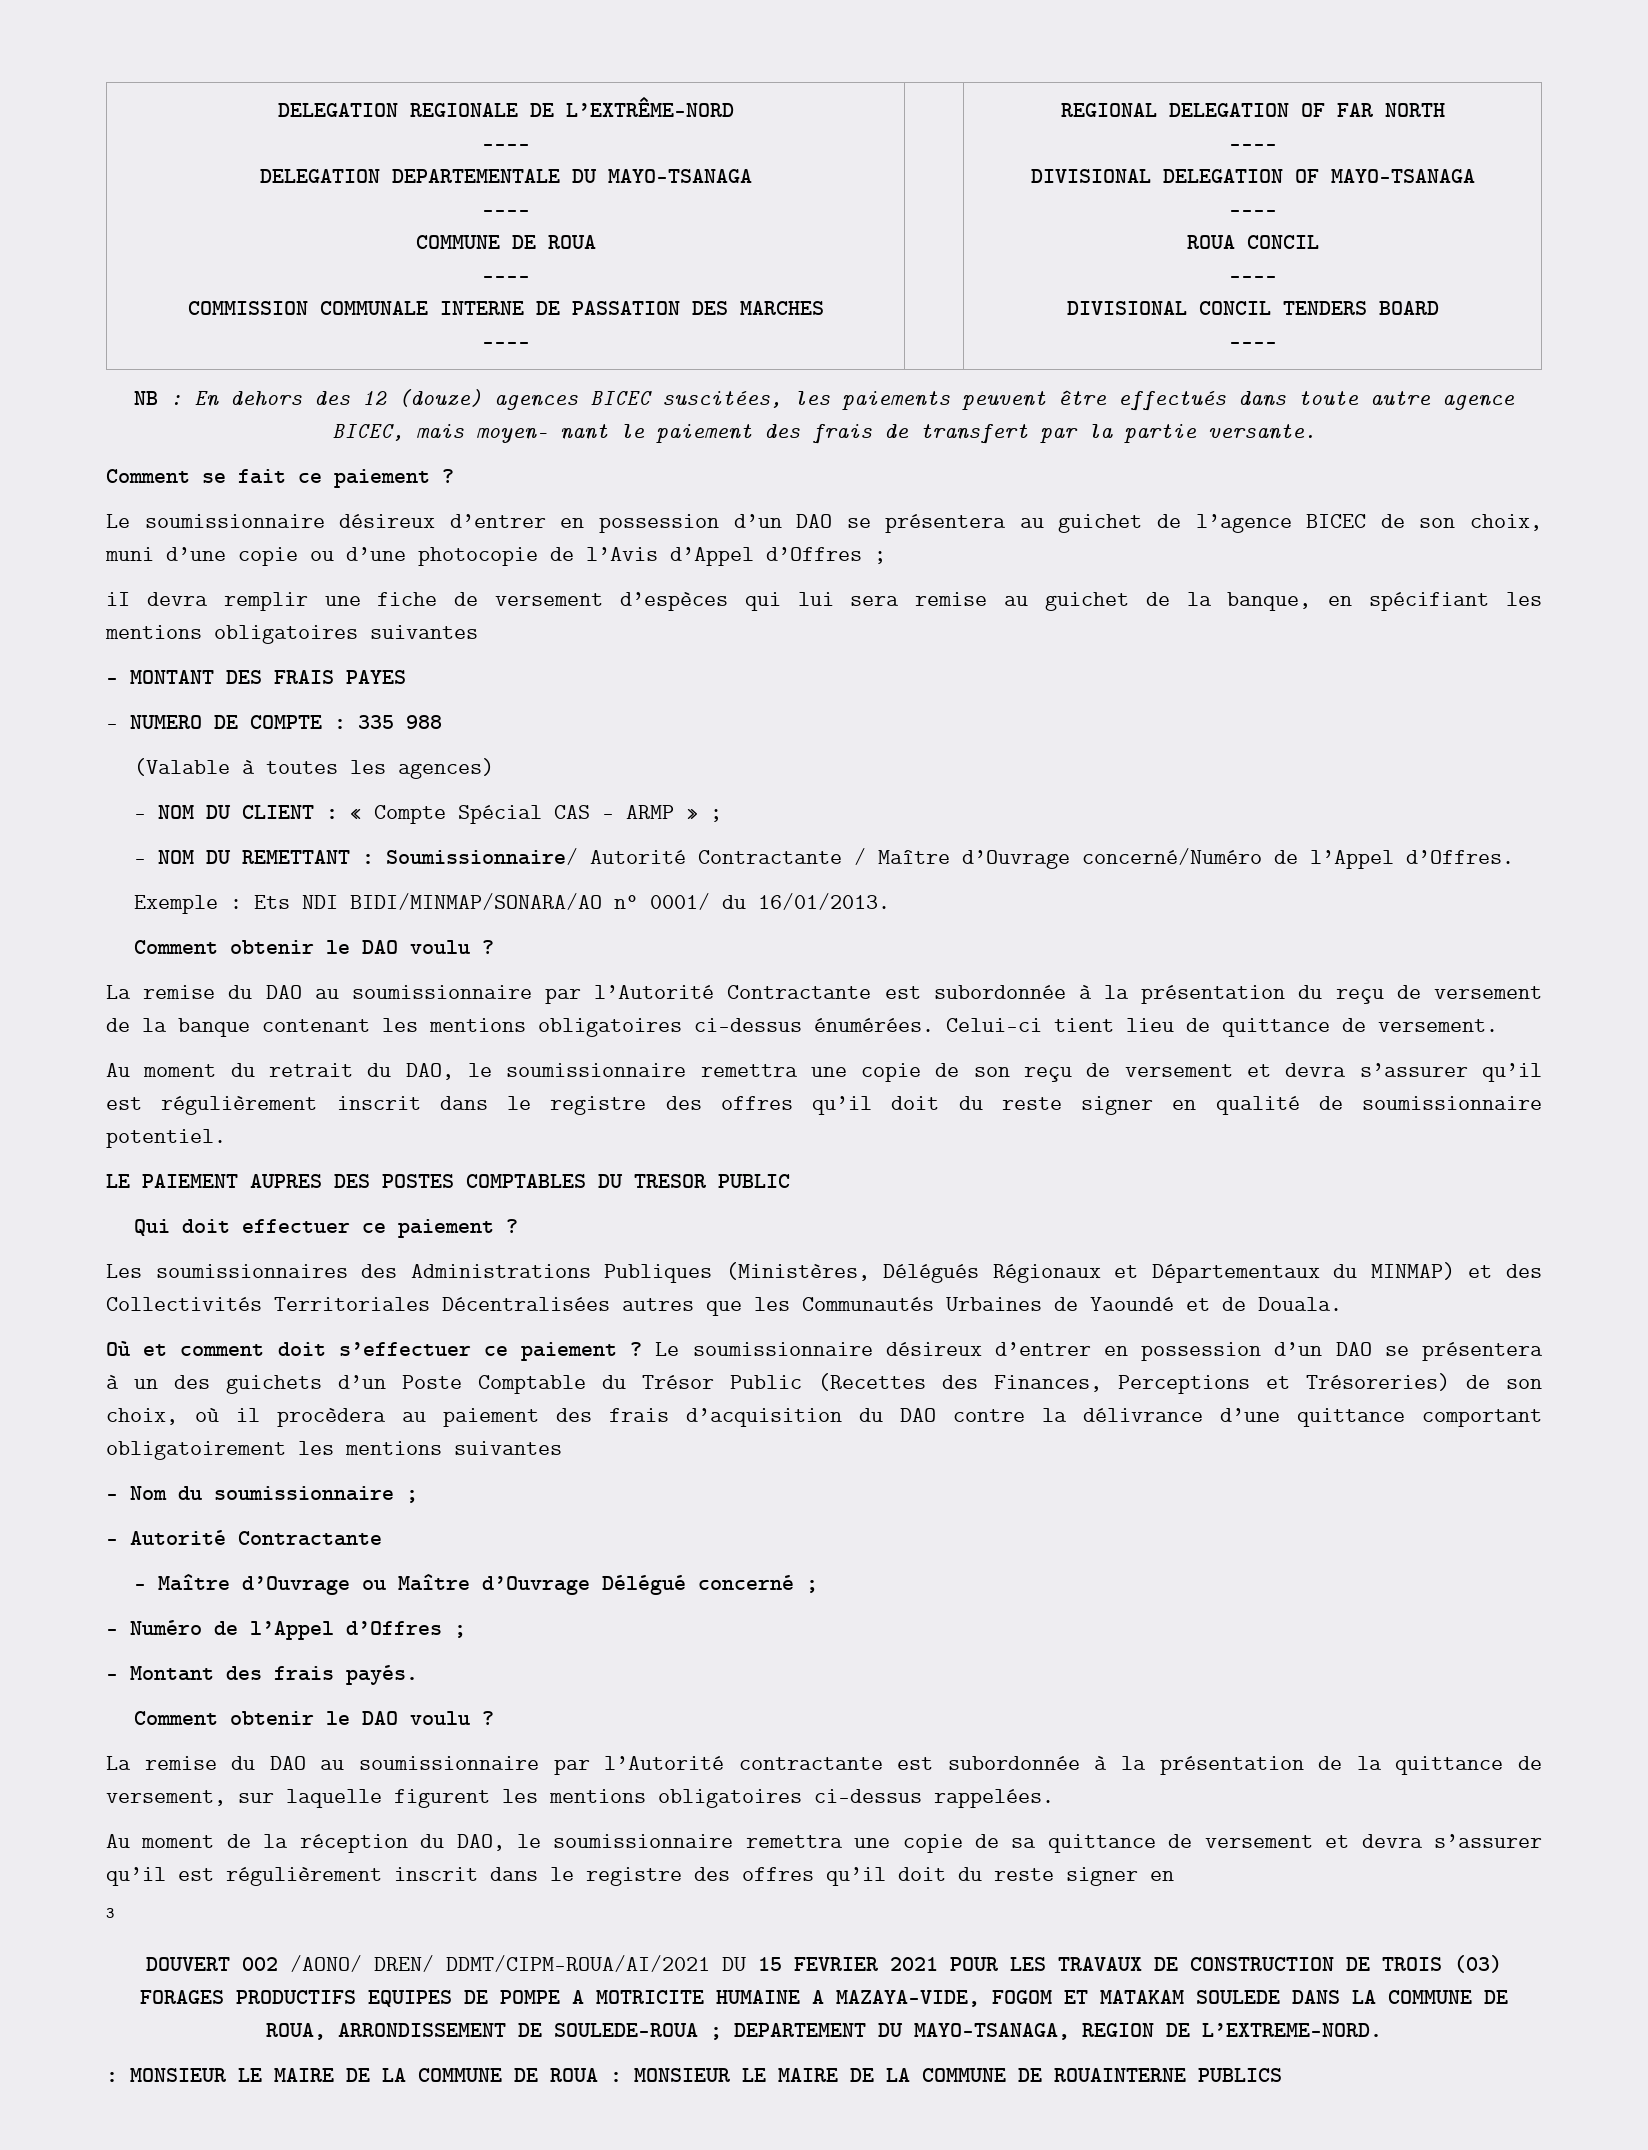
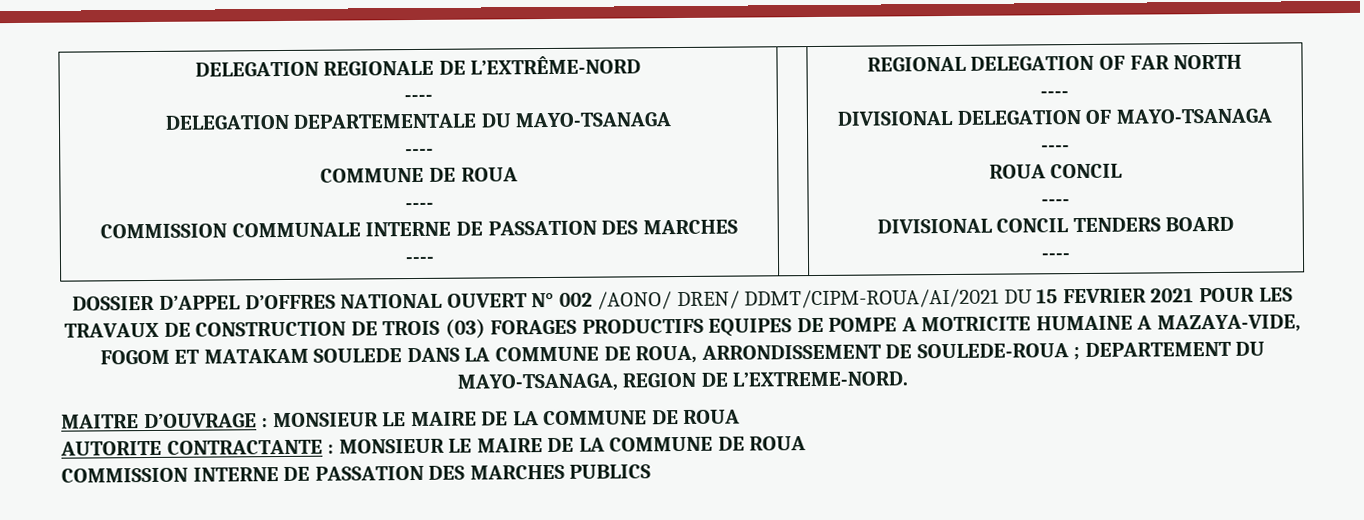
[134,389,1515,411] [332,424,1316,444] [106,469,454,488] [106,514,1542,533] [105,547,886,566] [106,592,1543,611] [105,625,478,644] [106,670,406,684] [106,715,442,729] [134,758,495,779] [134,805,723,824] [134,848,1515,869] [134,893,891,914] [134,940,495,954] [106,985,1542,1004] [106,1018,1498,1037] [106,1063,1542,1082] [106,1096,1542,1115] [106,1129,226,1148] [106,1174,790,1188] [134,1219,519,1238] [106,1262,1542,1283] [106,1297,1342,1316] [106,1341,1543,1361] [106,1373,1542,1394] [106,1408,1542,1427] [106,1441,562,1460] [106,1486,418,1503] [106,1530,382,1546] [134,1574,819,1595] [106,1620,466,1640] [106,1665,418,1685] [134,1711,495,1725] [106,1756,1542,1775] [106,1789,1054,1808] [106,1834,1543,1853] [106,1867,1174,1886] [106,1908,114,1918] [146,1957,230,1971] NB : En dehors des 12 (douze) agences BICEC suscitées, les paiements peuvent être effectués dans toute autre agence BICEC, mais moyen- nant le paiement des frais de transfert par la partie versante. // Comment se fait ce paiement ? // Le soumissionnaire désireux d’entrer en possession d’un DAO se présentera au guichet de l’agence BICEC de son choix, muni d’une copie ou d’une photocopie de l’Avis d’Appel d’Offres ; // iI devra remplir une fiche de versement d’espèces qui lui sera remise au guichet de la banque, en spécifiant les mentions obligatoires suivantes // - MONTANT DES FRAIS PAYES // - NUMERO DE COMPTE : 335 988 // (Valable à toutes les agences) // - NOM DU CLIENT : « Compte Spécial CAS – ARMP » ; // - NOM DU REMETTANT : Soumissionnaire/ Autorité Contractante / Maître d’Ouvrage concerné/Numéro de l’Appel d’Offres. // Exemple : Ets NDI BIDI/MINMAP/SONARA/AO n° 0001/ du 16/01/2013. // Comment obtenir le DAO voulu ? // La remise du DAO au soumissionnaire par l’Autorité Contractante est subordonnée à la présentation du reçu de versement de la banque contenant les mentions obligatoires ci-dessus énumérées. Celui-ci tient lieu de quittance de versement. // Au moment du retrait du DAO, le soumissionnaire remettra une copie de son reçu de versement et devra s’assurer qu’il est régulièrement inscrit dans le registre des offres qu’il doit du reste signer en qualité de soumissionnaire potentiel. // LE PAIEMENT AUPRES DES POSTES COMPTABLES DU TRESOR PUBLIC // Qui doit effectuer ce paiement ? // Les soumissionnaires des Administrations Publiques (Ministères, Délégués Régionaux et Départementaux du MINMAP) et des Collectivités Territoriales Décentralisées autres que les Communautés Urbaines de Yaoundé et de Douala. // Où et comment doit s’effectuer ce paiement ? Le soumissionnaire désireux d’entrer en possession d’un DAO se présentera à un des guichets d’un Poste Comptable du Trésor Public (Recettes des Finances, Perceptions et Trésoreries) de son choix, où il procèdera au paiement des frais d’acquisition du DAO contre la délivrance d’une quittance comportant obligatoirement les mentions suivantes // - Nom du soumissionnaire ; // - Autorité Contractante // - Maître d’Ouvrage ou Maître d’Ouvrage Délégué concerné ; // - Numéro de l’Appel d’Offres ; // - Montant des frais payés. // Comment obtenir le DAO voulu ? // La remise du DAO au soumissionnaire par l’Autorité contractante est subordonnée à la présentation de la quittance de versement, sur laquelle figurent les mentions obligatoires ci-dessus rappelées. // Au moment de la réception du DAO, le soumissionnaire remettra une copie de sa quittance de versement et devra s’assurer qu’il est régulièrement inscrit dans le registre des offres qu’il doit du reste signer en // 3 // DOUVERT -> [72,292,555,311] DOSSIER D’APPEL D’OFFRES NATIONAL OUVERT N°
[106,2068,1186,2082] : MONSIEUR LE MAIRE DE LA COMMUNE DE ROUA : MONSIEUR LE MAIRE DE LA COMMUNE DE ROUAINTERNE -> [61,409,741,429] [60,436,807,456] [61,464,565,483] MAITRE D’OUVRAGE : MONSIEUR LE MAIRE DE LA COMMUNE DE ROUA // AUTORITE CONTRACTANTE : MONSIEUR LE MAIRE DE LA COMMUNE DE ROUA // COMMISSION INTERNE DE PASSATION DES MARCHES

